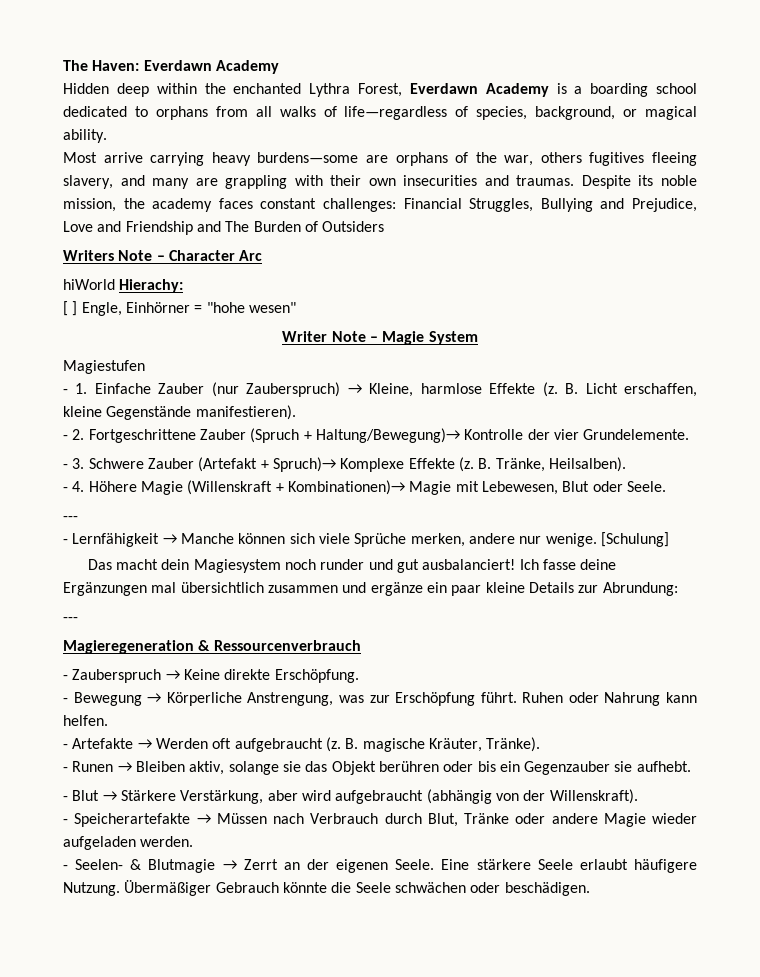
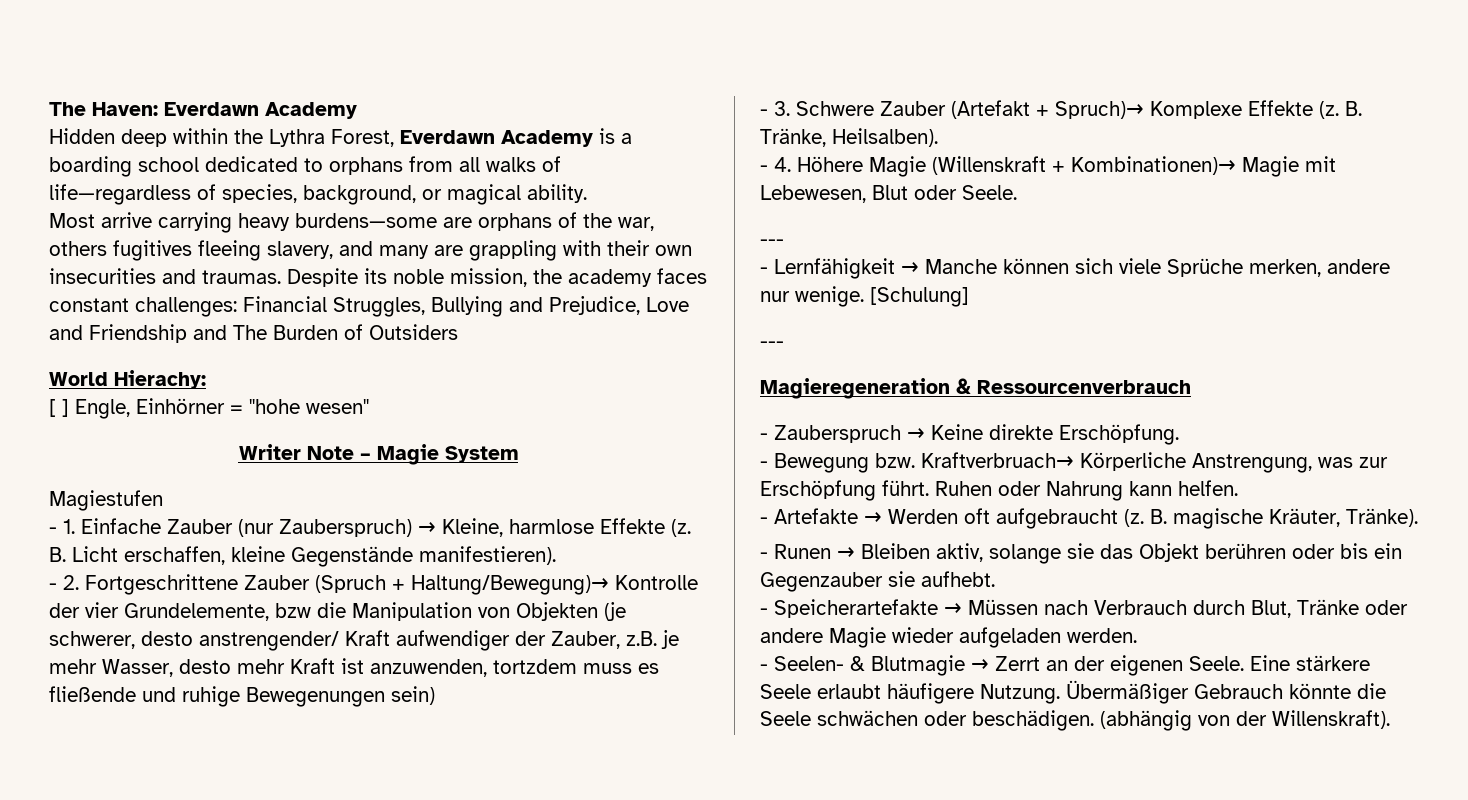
[233,83,302,94] enchanted -> (263, 136) none
[63,250,263,261] [63,279,115,290] Writers Note – Character Arc // hiWorld -> [49,372,108,386] World
[583,429,690,440] Grundelemente. -> [124,602,626,621] [49,630,679,651] [49,658,659,677] [49,686,435,707] Grundelemente, bzw die Manipulation von Objekten (je schwerer, desto anstrengender/ Kraft aufwendiger der Zauber, z.B. je mehr Wasser, desto mehr Kraft ist anzuwenden, tortzdem muss es fließende und ruhige Bewegenungen sein)
[87,559,617,573] [63,582,678,596] // Das macht dein Magiesystem noch runder und gut ausbalanciert! Ich fasse deine Ergänzungen mal übersichtlich zusammen und ergänze ein paar kleine Details zur Abrundung: -> (969, 297) none
[147,693,162,703] → -> [875,452,1074,468] bzw. Kraftverbruach→
[63,789,638,804] // - Blut → Stärkere Verstärkung, aber wird aufgebraucht (abhängig von der Willenskraft). -> (995, 579) none
(590, 889) none -> [1100,710,1390,731] (abhängig von der Willenskraft).

